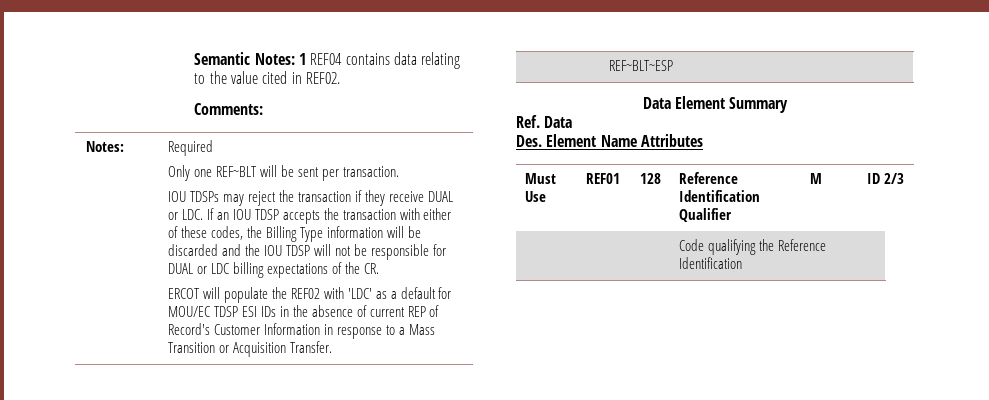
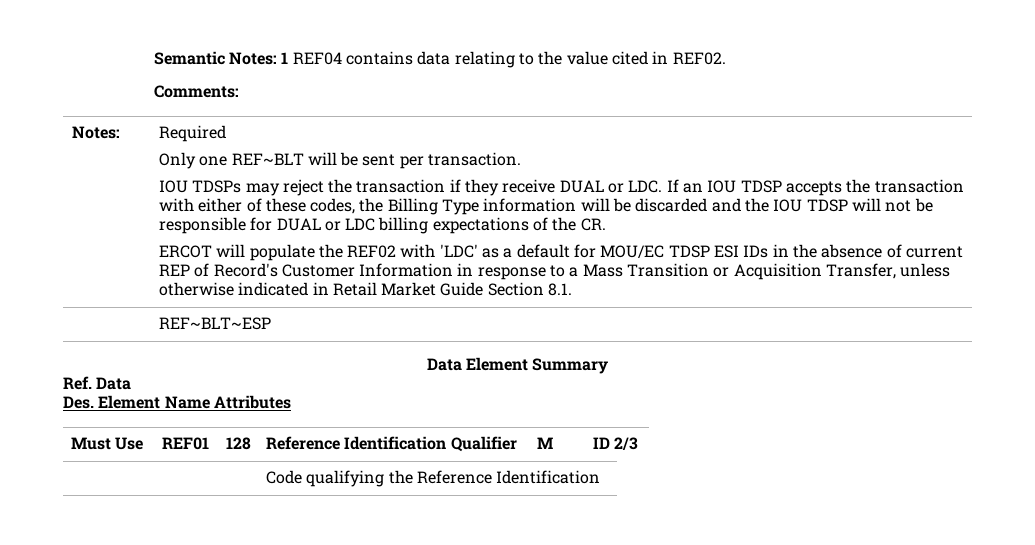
[290,341,333,353] Transfer. -> [826,263,951,279] [158,282,573,296] Transfer, unless otherwise indicated in Retail Market Guide Section 8.1.

